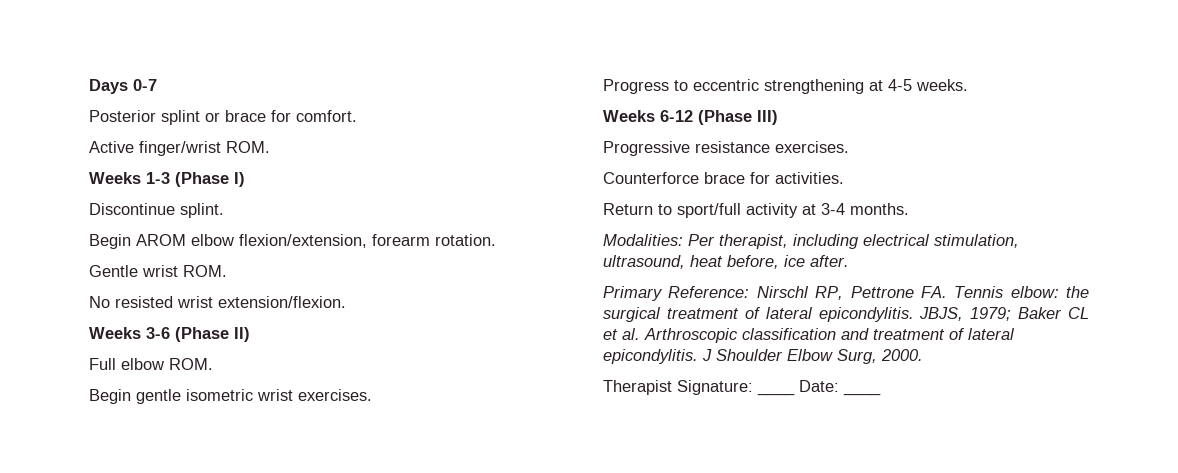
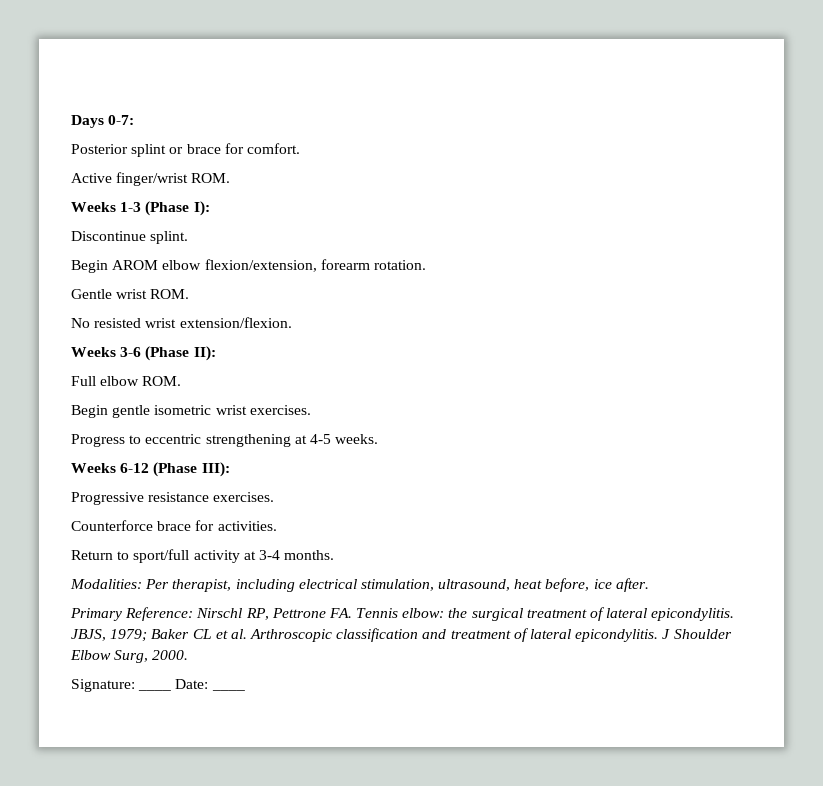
[133,79,157,91] 0-7 -> [108,115,135,125] 0-7:
[234,172,245,187] I) -> [193,201,210,216] I):
[234,327,250,342] II) -> [193,346,216,361] II):
[757,110,778,125] III) -> [201,462,230,477] III):
[603,380,672,395] Therapist -> (189, 655) none

